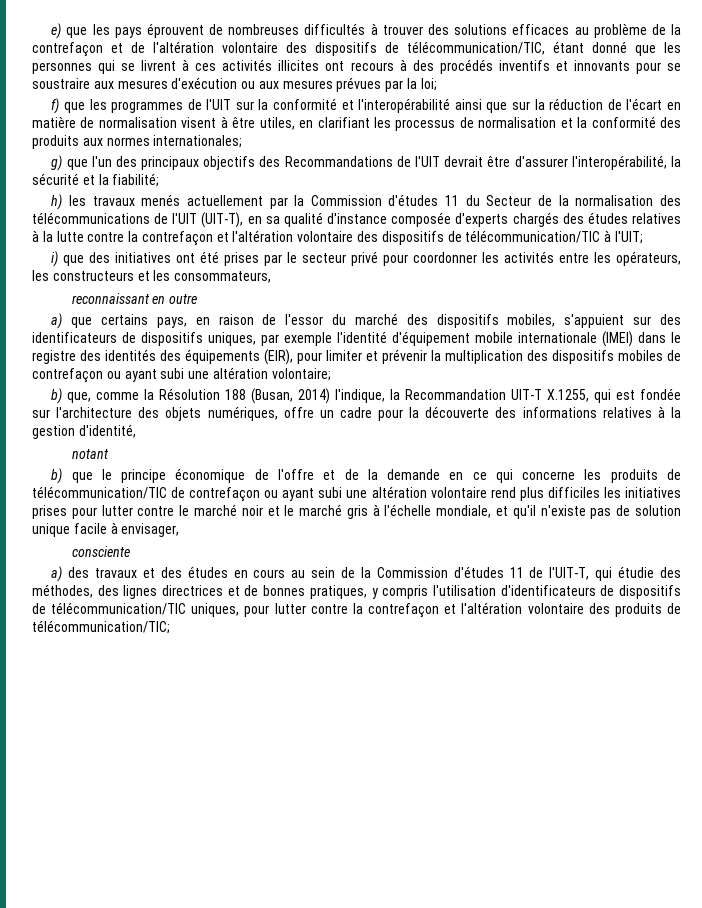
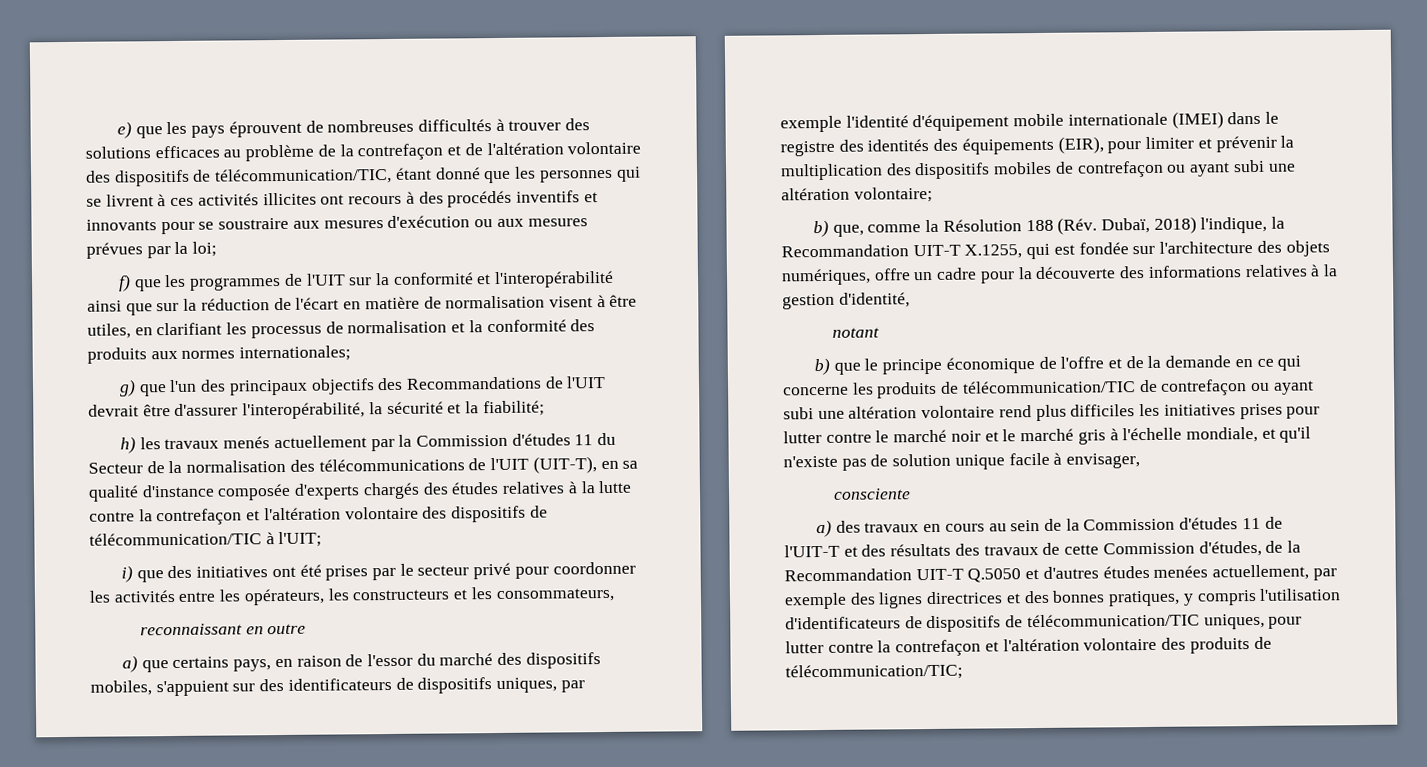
[251,388,331,404] (Busan, 2014) -> [1057,216,1197,235] (Rév. Dubaï, 2018)
[142,566,228,578] et des études -> (920, 527) none
[549,566,681,581] [32,584,93,598] l'UIT-T, qui étudie des méthodes, -> [784,540,1301,558] [784,564,1337,583] [784,592,847,610] l'UIT-T et des résultats des travaux de cette Commission d'études, de la Recommandation UIT-T Q.5050 et d'autres études menées actuellement, par exemple
[244,585,259,596] de -> [1023,590,1050,604] des

